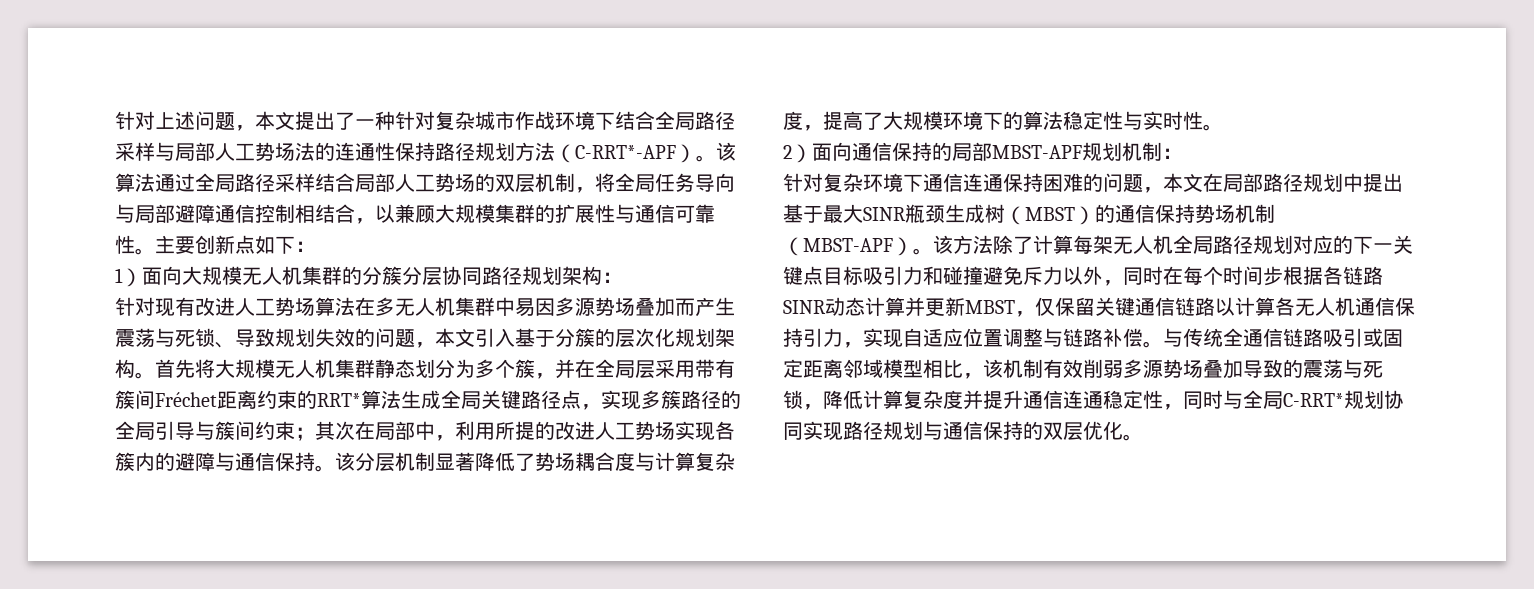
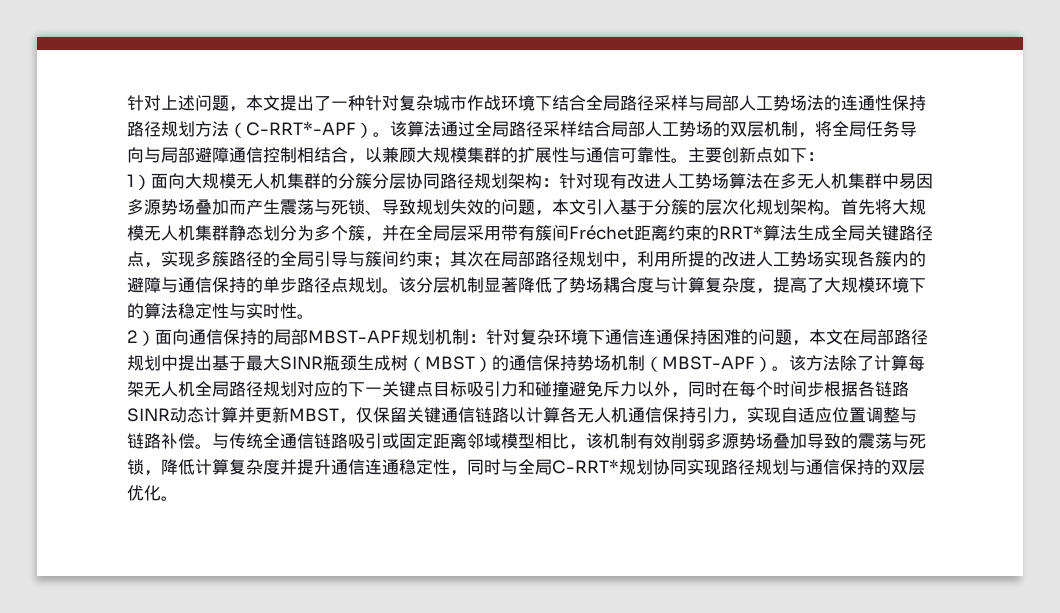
(622, 277) // -> (559, 182) none
(415, 430) none -> [535,251,603,267] 路径规划
(315, 461) none -> [246,277,382,293] 的单步路径点规划
(1182, 153) // -> (486, 338) none

